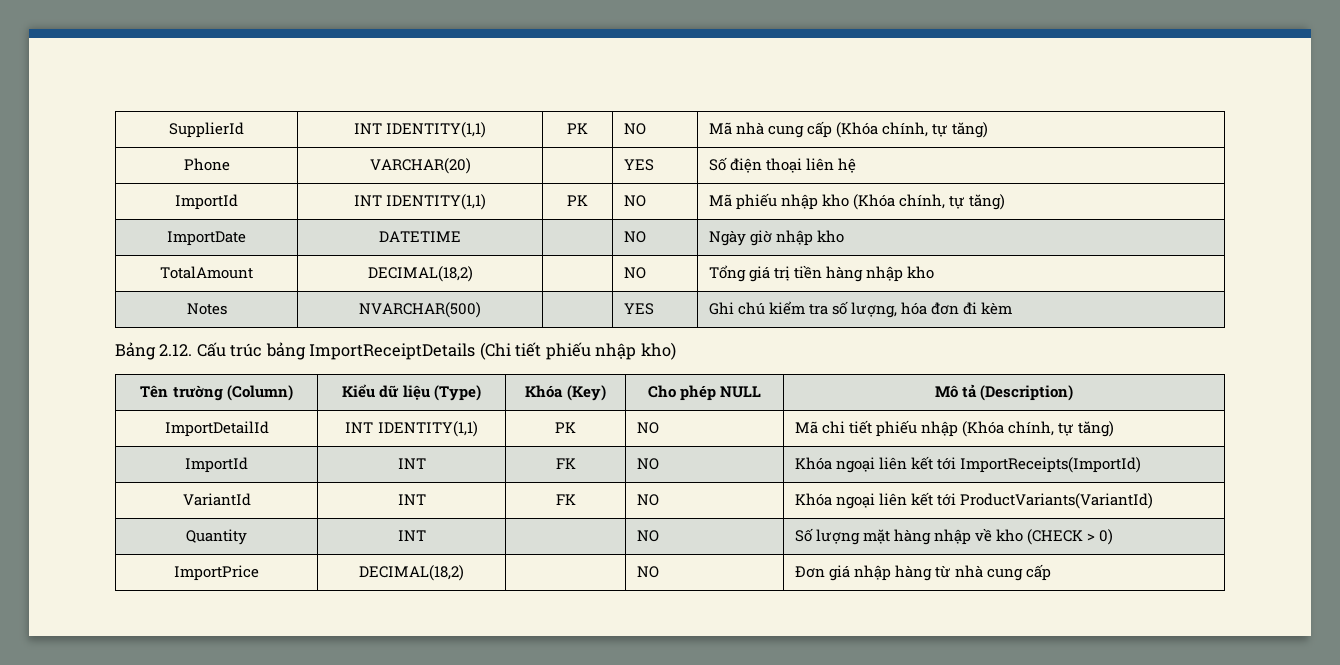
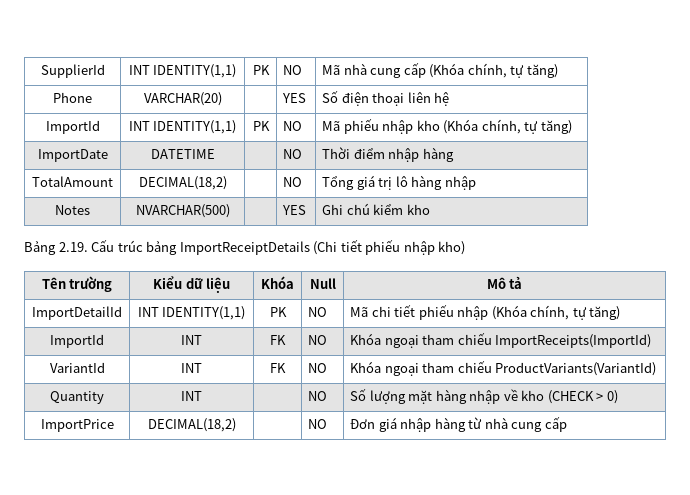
[708,230,844,246] Ngày giờ nhập kho -> [322,147,454,162] Thời điểm nhập hàng
[793,265,934,282] tiền hàng nhập kho -> [395,175,476,190] lô hàng nhập
[808,301,1013,318] tra số lượng, hóa đơn đi kèm -> [406,204,430,215] kho
[159,344,193,356] 2.12. -> [58,242,88,252] 2.19.
[226,385,293,401] (Column) -> (113, 284) none
[433,385,481,401] [525,385,606,401] [647,385,762,401] (Type) | Khóa (Key) | Cho phép NULL -> [261,276,294,289] [309,278,336,289] | Khóa | Null
[980,385,1074,401] (Description) -> (523, 282) none
[878,456,956,470] liên kết tới -> [422,332,492,345] tham chiếu
[878,492,956,506] liên kết tới -> [422,360,492,373] tham chiếu

